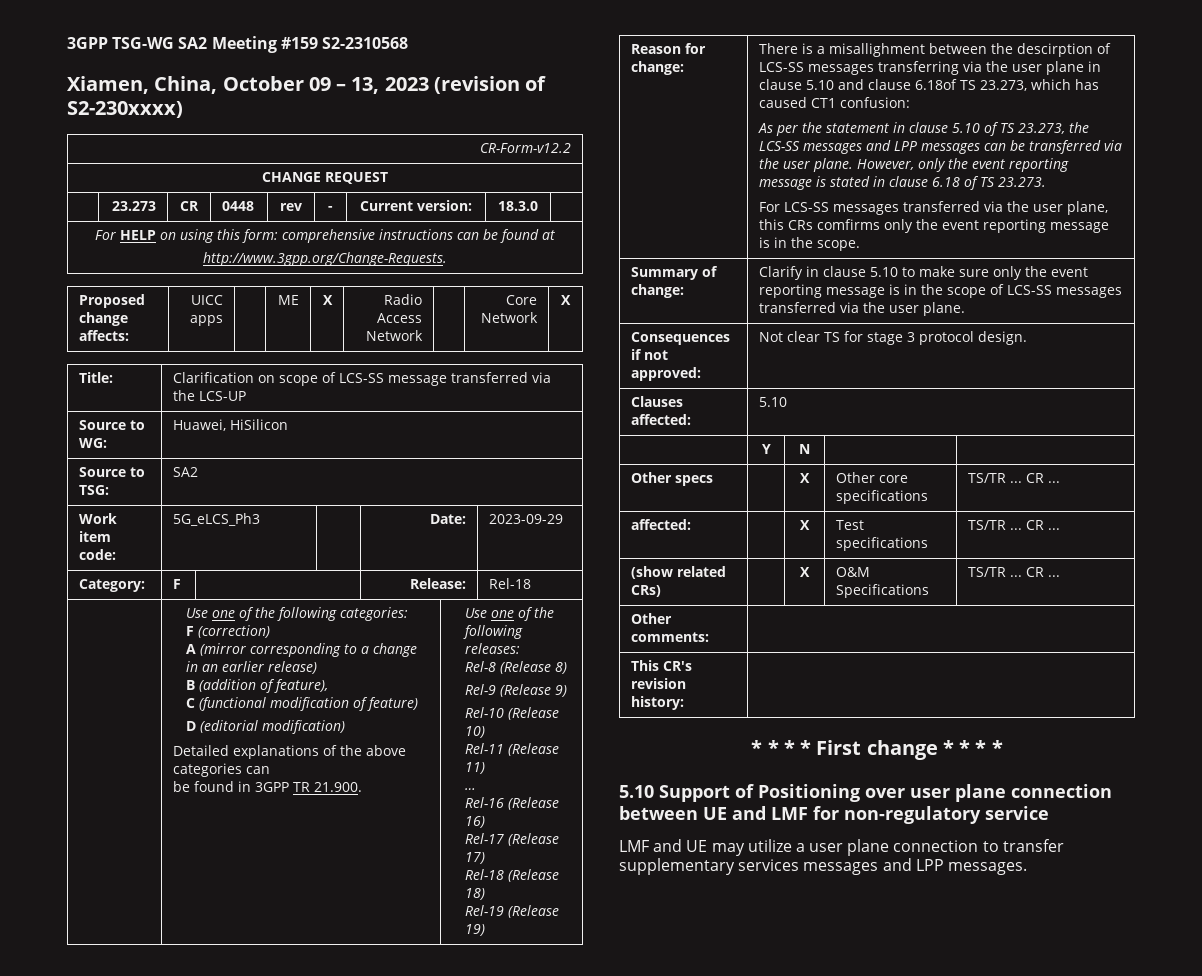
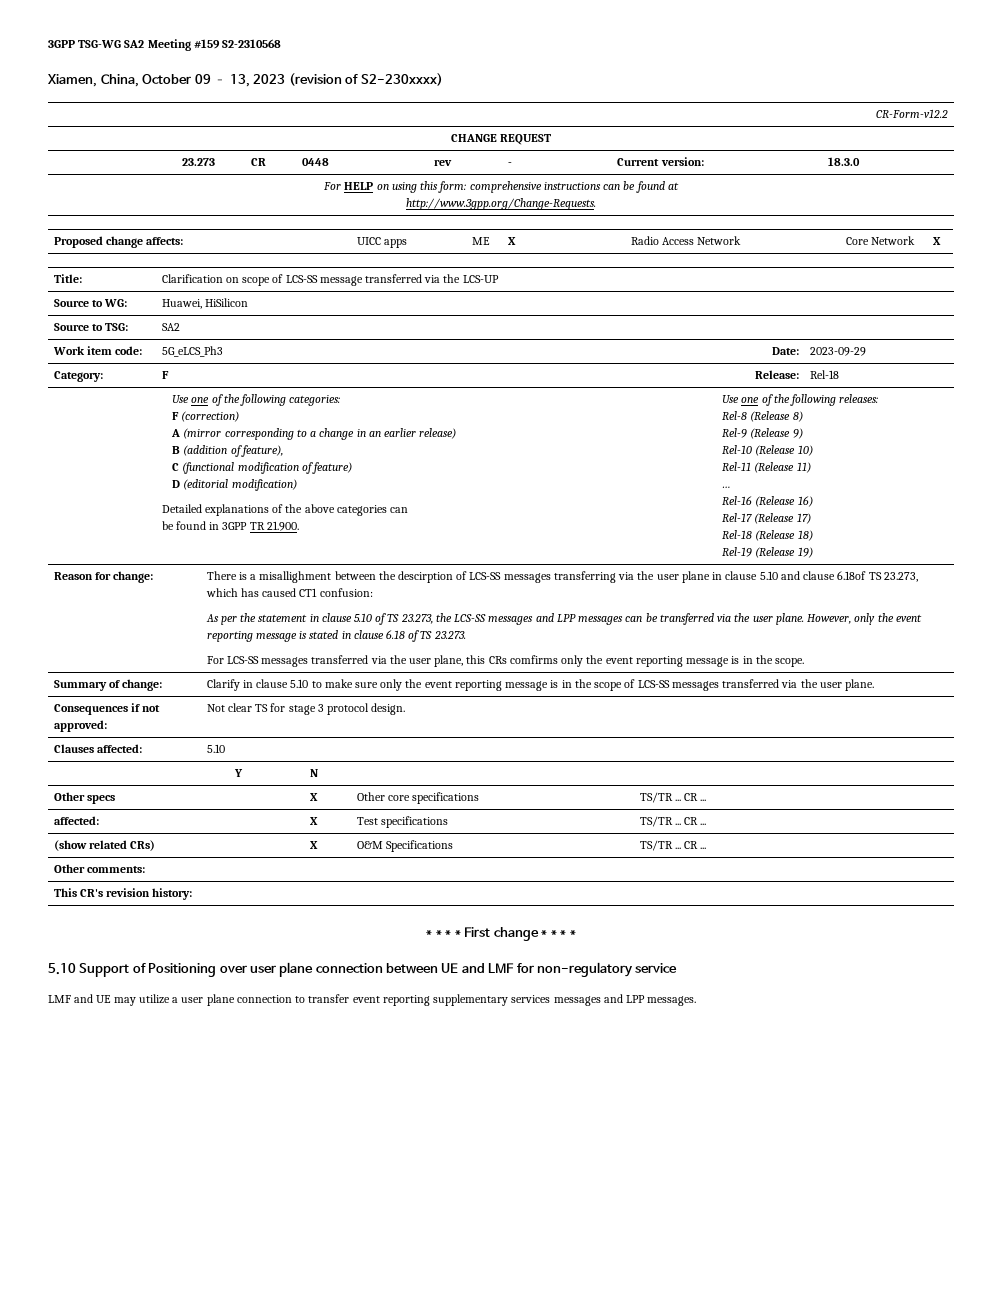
(1064, 845) none -> [352,995,430,1006] event reporting

